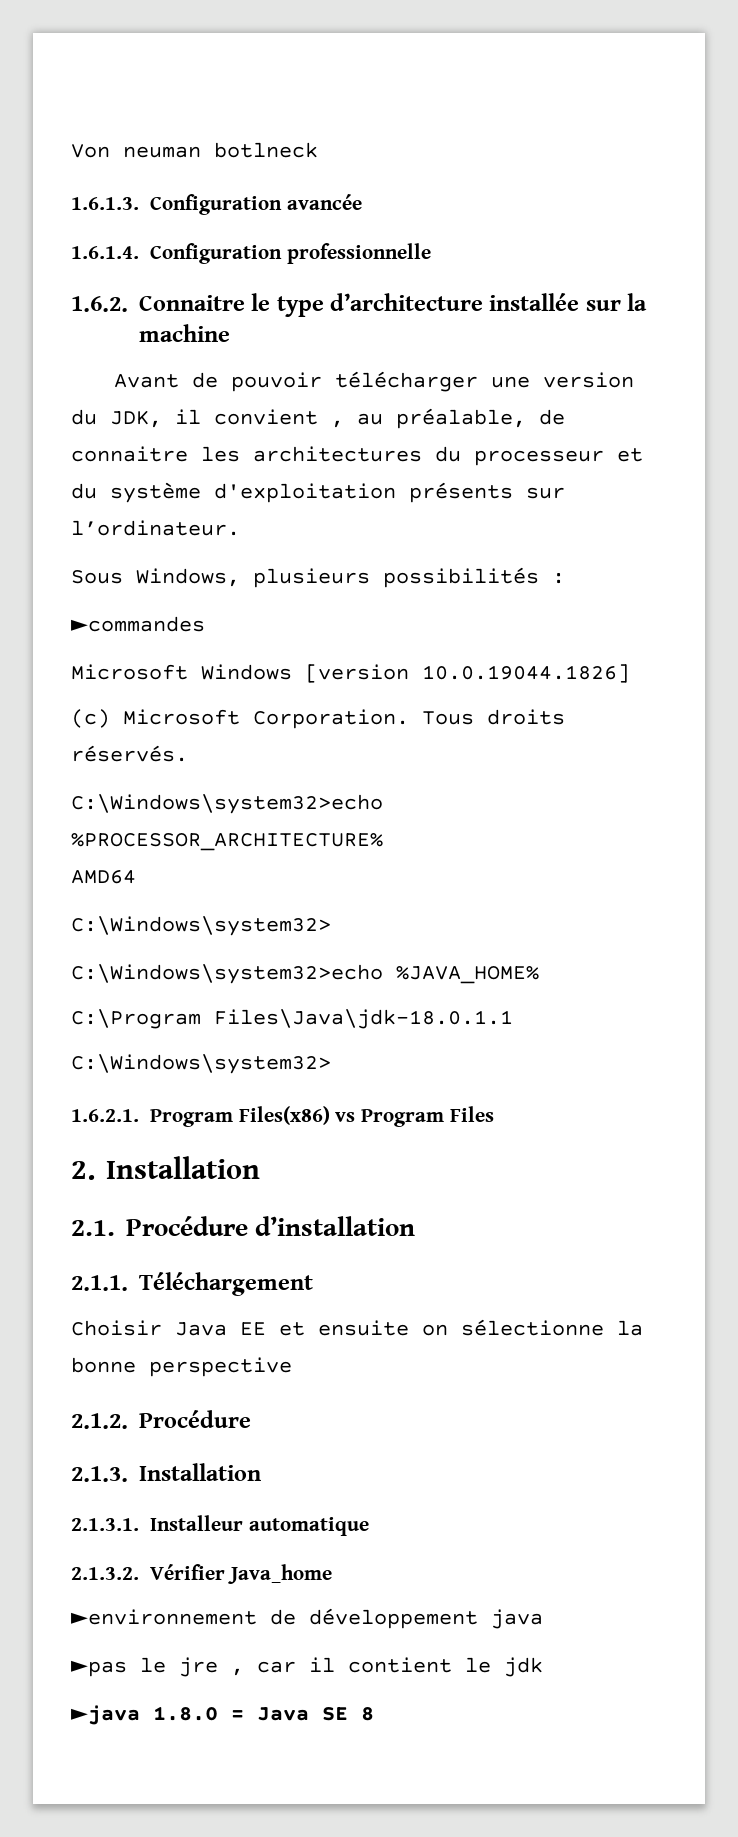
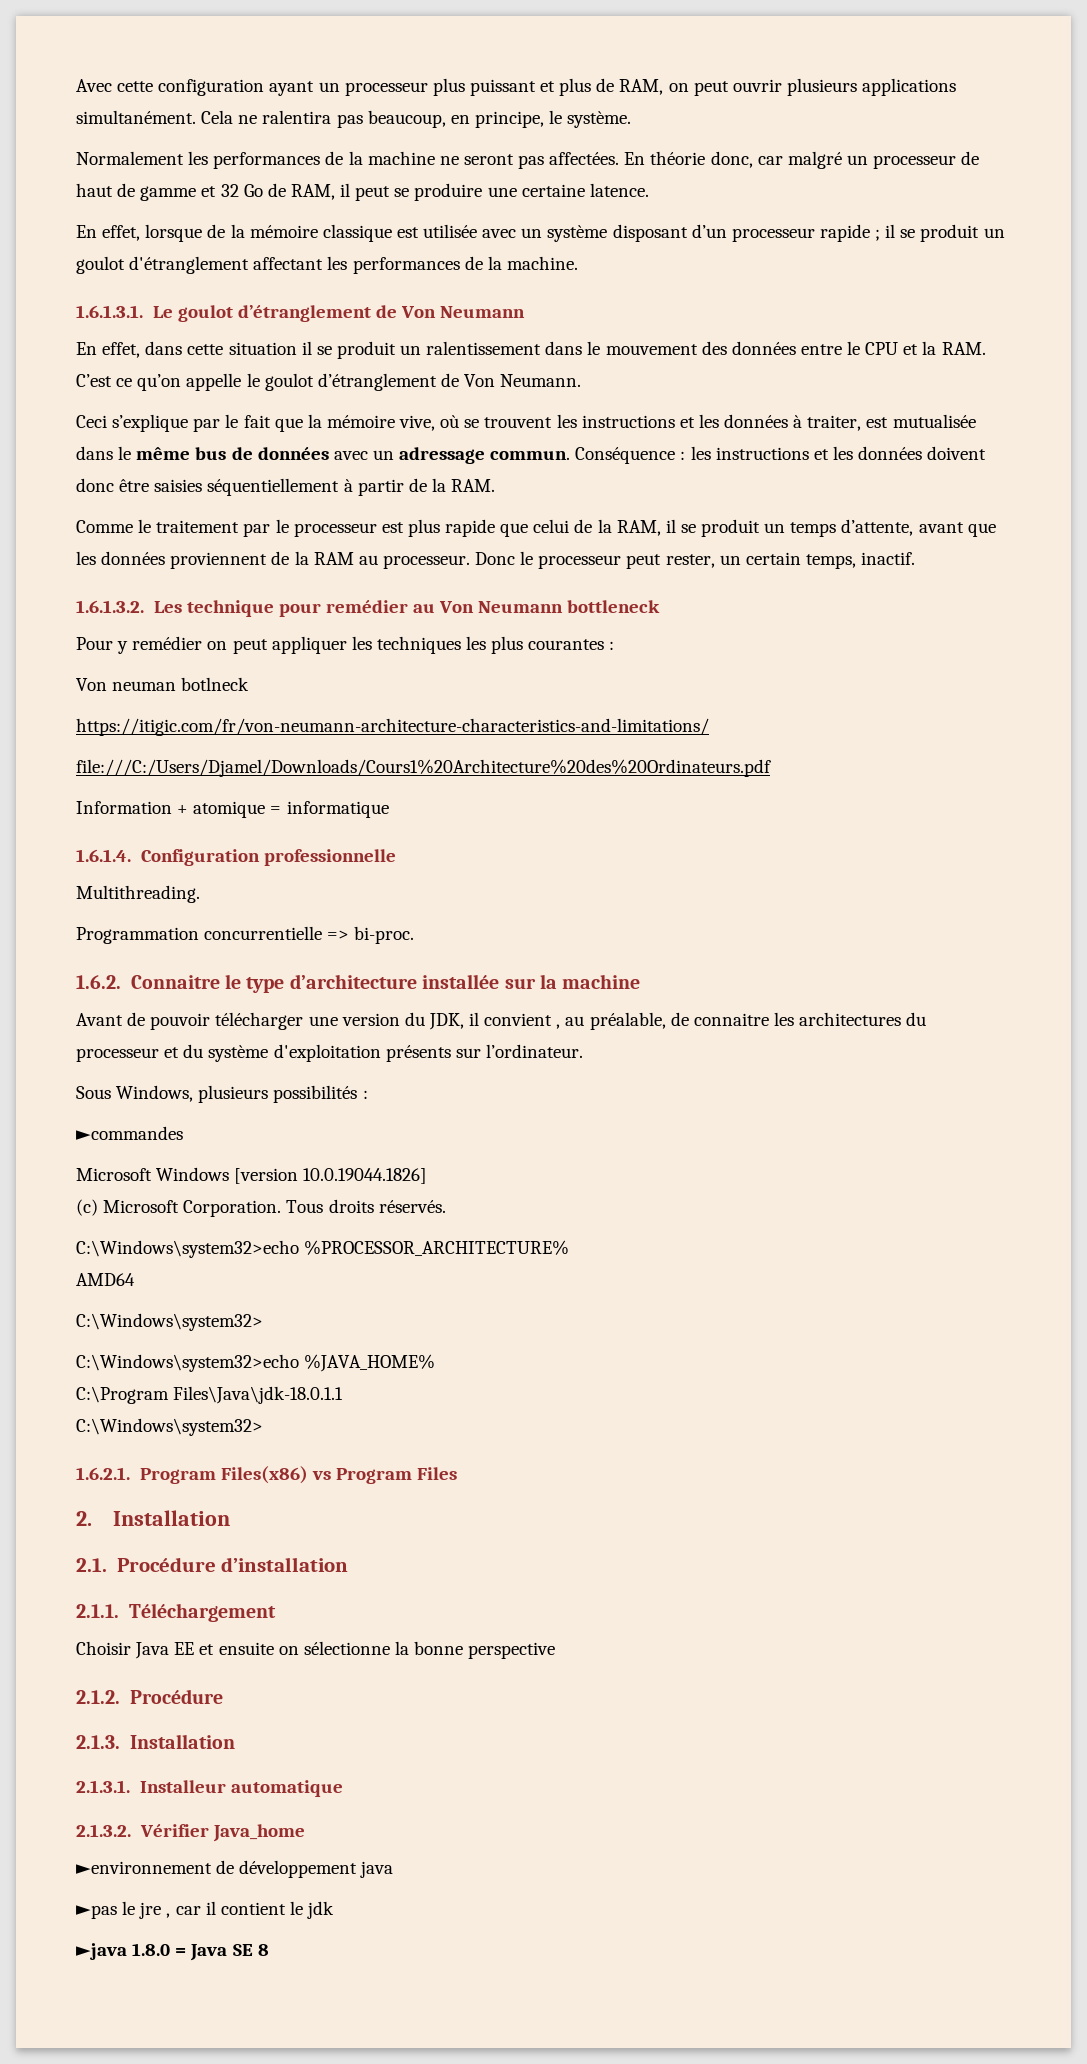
[71,142,318,158] [71,194,362,215] [71,243,431,264] Von neuman botlneck // 1.6.1.3. Configuration avancée // 1.6.1.4. Configuration professionnelle -> [76,78,957,96] [76,110,632,128] [76,151,980,169] [76,183,649,201] [76,224,1005,242] [76,256,578,274] [76,305,526,322] [76,341,986,359] [76,373,582,391] [76,414,976,432] [76,446,987,464] [76,478,496,496] [76,519,996,537] [76,551,916,569] [76,600,661,617] [76,636,615,654] [76,677,250,691] [76,718,709,736] [76,759,771,777] [76,801,389,818] [76,849,396,866] [76,885,200,903] [76,926,415,944] Avec cette configuration ayant un processeur plus puissant et plus de RAM, on peut ouvrir plusieurs applications simultanément. Cela ne ralentira pas beaucoup, en principe, le système. // Normalement les performances de la machine ne seront pas affectées. En théorie donc, car malgré un processeur de haut de gamme et 32 Go de RAM, il peut se produire une certaine latence. // En effet, lorsque de la mémoire classique est utilisée avec un système disposant d’un processeur rapide ; il se produit un goulot d'étranglement affectant les performances de la machine. // 1.6.1.3.1. Le goulot d’étranglement de Von Neumann // En effet, dans cette situation il se produit un ralentissement dans le mouvement des données entre le CPU et la RAM. C’est ce qu’on appelle le goulot d’étranglement de Von Neumann. // Ceci s’explique par le fait que la mémoire vive, où se trouvent les instructions et les données à traiter, est mutualisée dans le même bus de données avec un adressage commun. Conséquence : les instructions et les données doivent donc être saisies séquentiellement à partir de la RAM. // Comme le traitement par le processeur est plus rapide que celui de la RAM, il se produit un temps d’attente, avant que les données proviennent de la RAM au processeur. Donc le processeur peut rester, un certain temps, inactif. // 1.6.1.3.2. Les technique pour remédier au Von Neumann bottleneck // Pour y remédier on peut appliquer les techniques les plus courantes : // Von neuman botlneck // https://itigic.com/fr/von-neumann-architecture-characteristics-and-limitations/ // file:///C:/Users/Djamel/Downloads/Cours1%20Architecture%20des%20Ordinateurs.pdf // Information + atomique = informatique // 1.6.1.4. Configuration professionnelle // Multithreading. // Programmation concurrentielle => bi-proc.

